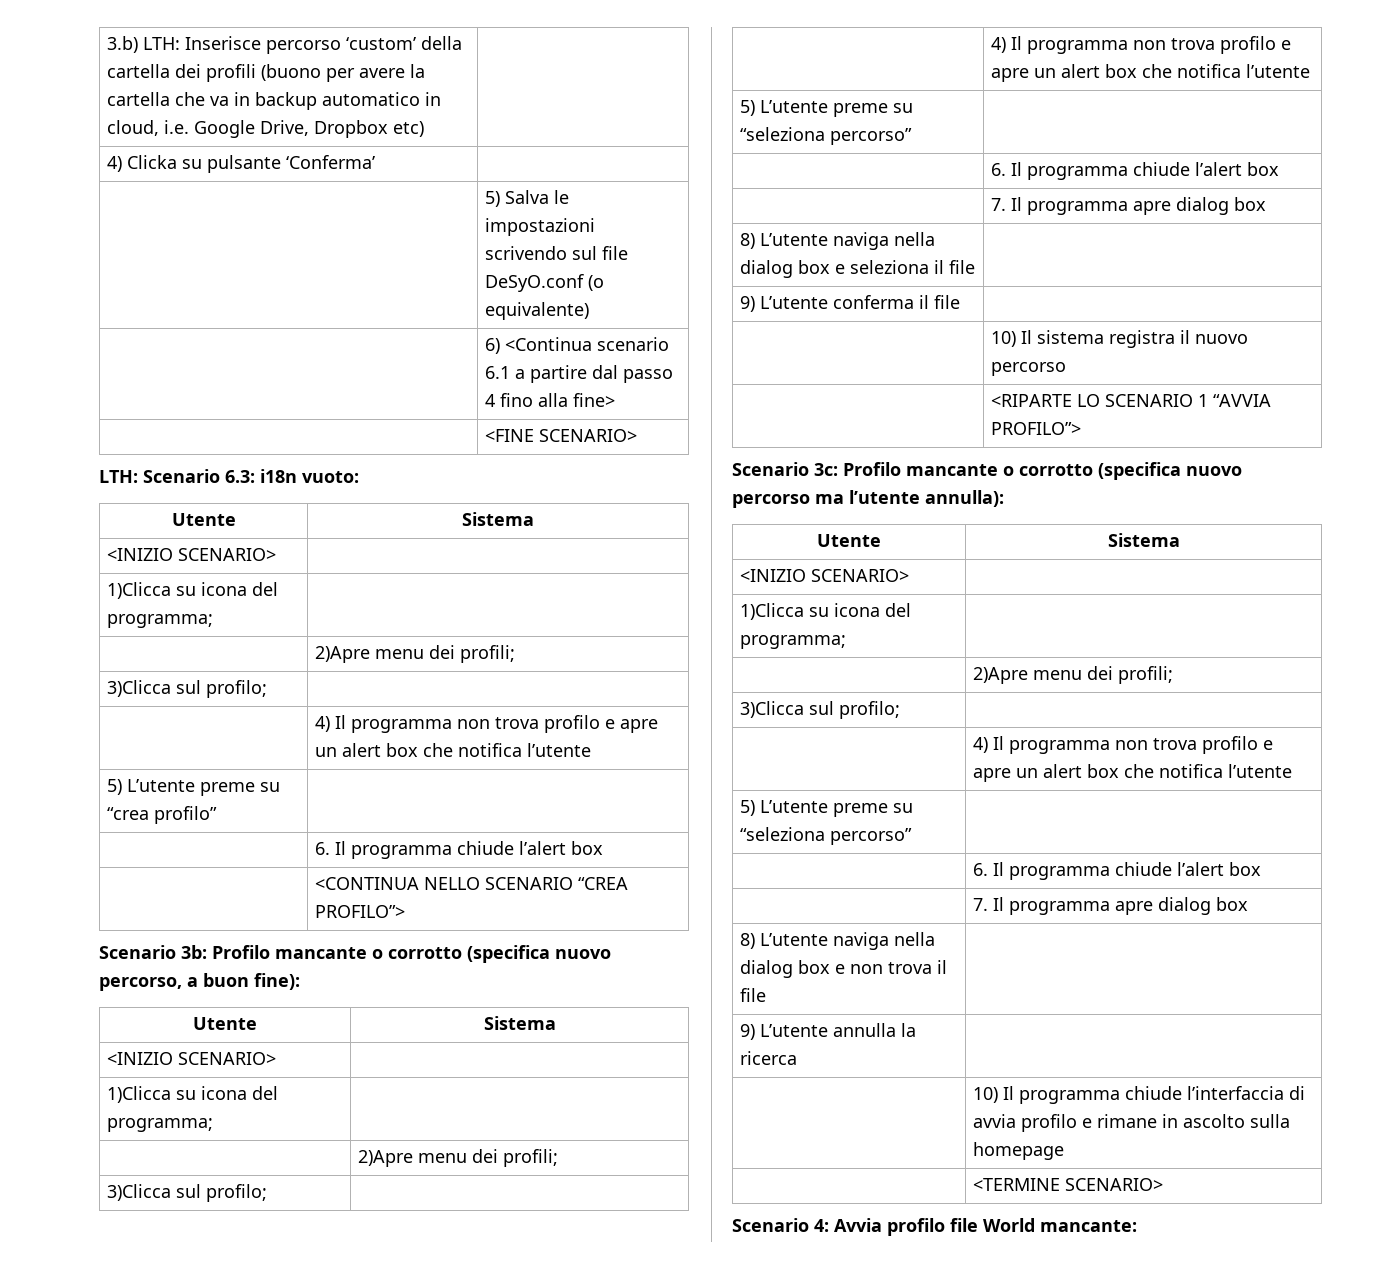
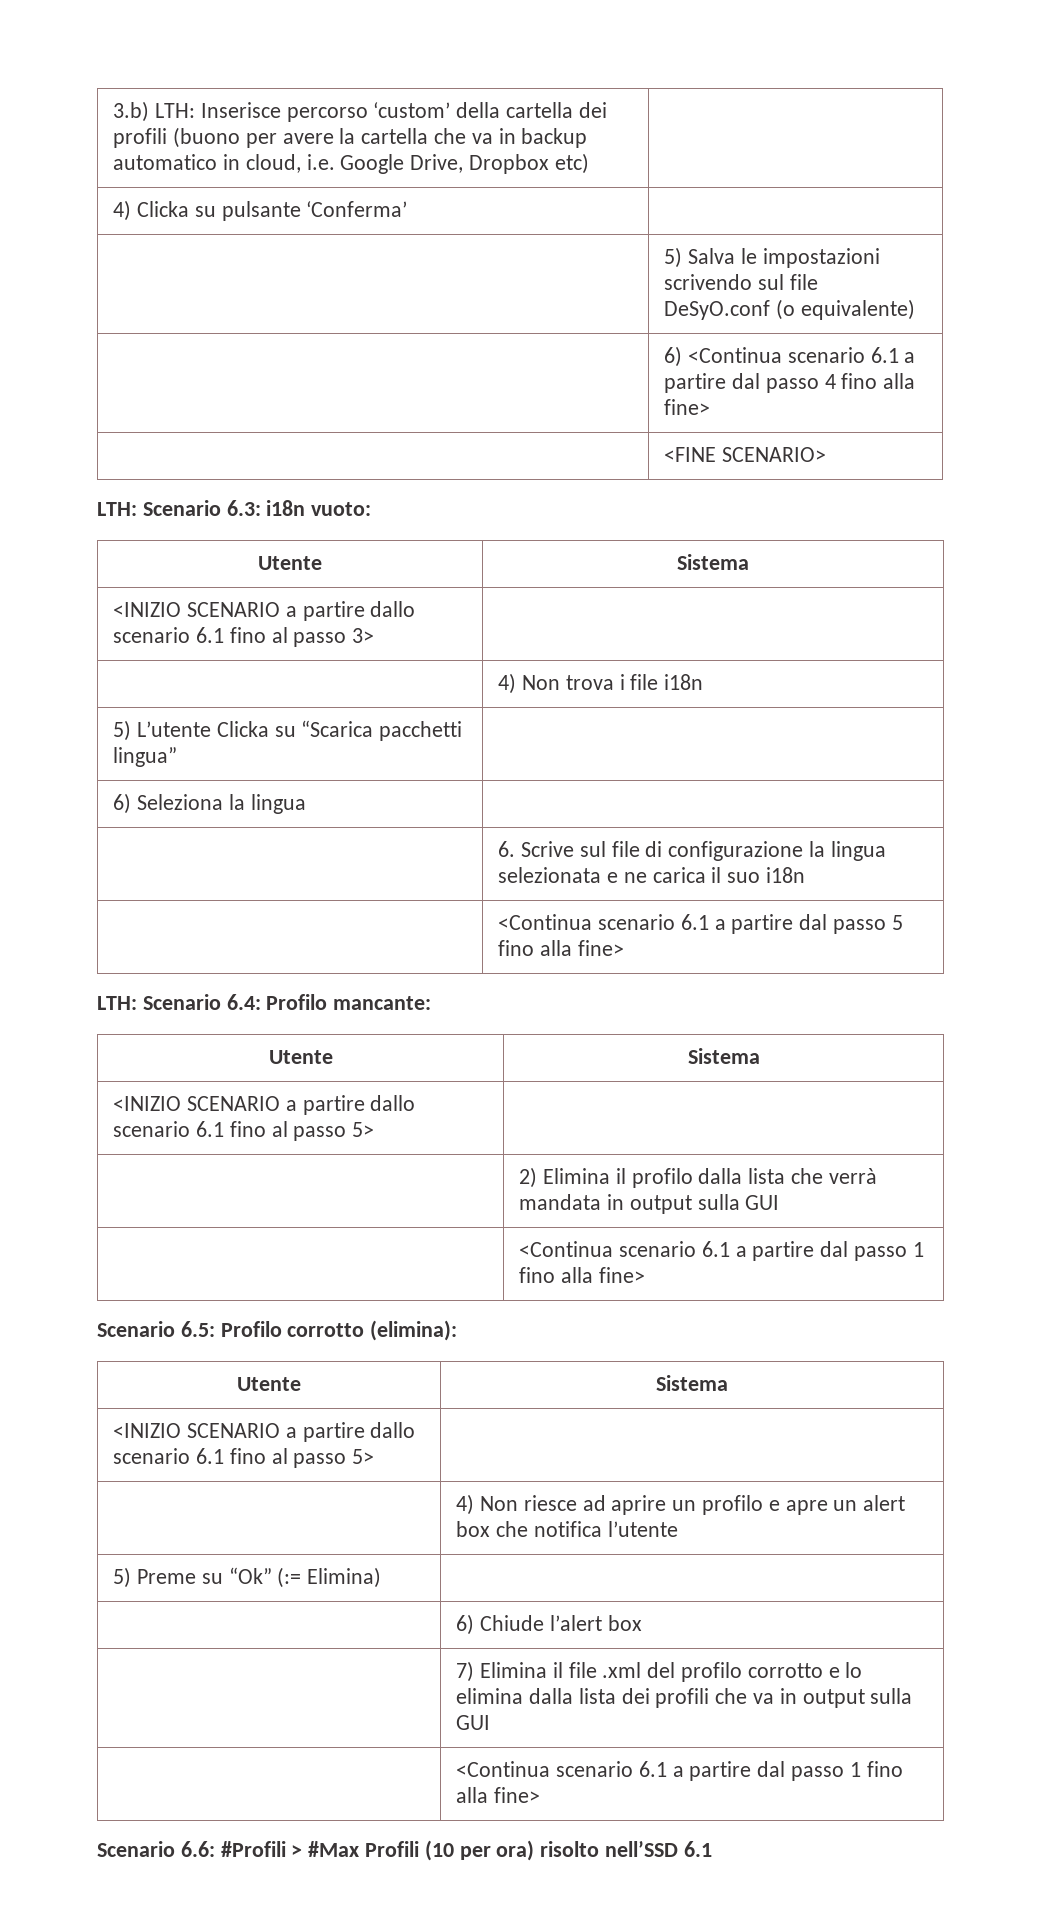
[178,548,277,561] [107,582,279,599] [107,614,214,628] [315,645,516,663] [107,680,268,698] [315,715,540,733] SCENARIO> | // 1)Clicca su icona del programma; | // | 2)Apre menu dei profili; // 3)Clicca sul profilo; | // | 4) Il programma non trova -> [186,601,416,621] [113,627,375,647] [498,673,704,694] [113,720,463,741] [113,747,178,767] [113,793,306,814] [498,841,886,861] [498,867,805,883] [498,914,903,934] [498,940,624,956] [97,994,432,1010] [268,1050,333,1064] [687,1048,760,1064] [113,1095,416,1115] [113,1121,375,1141] [519,1167,877,1188] [519,1194,780,1214] [519,1241,924,1261] [519,1267,645,1283] [97,1320,458,1341] [237,1377,301,1391] [656,1375,728,1391] [113,1422,416,1442] [113,1448,375,1468] [456,1494,697,1515] SCENARIO a partire dallo scenario 6.1 fino al passo 3> | // | 4) Non trova i file i18n // 5) L’utente Clicka su “Scarica pacchetti lingua” | // 6) Seleziona la lingua | // | 6. Scrive sul file di configurazione la lingua selezionata e ne carica il suo i18n // | <Continua scenario 6.1 a partire dal passo 5 fino alla fine> // LTH: Scenario 6.4: Profilo mancante: // Utente | Sistema // <INIZIO SCENARIO a partire dallo scenario 6.1 fino al passo 5> | // | 2) Elimina il profilo dalla lista che verrà mandata in output sulla GUI // | <Continua scenario 6.1 a partire dal passo 1 fino alla fine> // Scenario 6.5: Profilo corrotto (elimina): // Utente | Sistema // <INIZIO SCENARIO a partire dallo scenario 6.1 fino al passo 5> | // | 4) Non riesce ad aprire un
[127,779,281,796] [107,806,218,824] [315,841,604,859] [315,877,629,890] [315,905,406,918] [99,945,611,963] [99,973,300,991] [193,1017,257,1030] [483,1016,556,1030] [107,1052,277,1065] [107,1086,279,1103] [107,1118,214,1132] [358,1149,559,1167] [107,1184,268,1202] [991,36,1292,54] [991,64,1311,82] [740,100,914,117] [740,127,913,145] [991,162,1280,180] [991,197,1267,215] [740,232,936,250] [740,260,976,278] [740,295,961,312] [991,330,1249,348] [991,362,1067,376] [991,394,1272,407] [991,422,1082,435] [732,462,1242,480] [732,490,1004,508] [817,534,881,547] [1107,533,1180,547] [740,569,910,582] [740,603,912,620] [740,635,847,649] [973,666,1174,684] [740,701,901,719] [973,736,1274,754] [973,764,1293,782] [740,800,914,817] [740,827,913,845] [973,862,1262,880] [973,897,1249,915] [740,932,936,950] [740,960,948,978] [740,988,767,1002] [740,1023,917,1040] [740,1051,798,1065] [973,1086,1306,1104] [973,1114,1291,1132] [973,1142,1065,1160] [973,1178,1164,1191] [732,1218,1137,1236] L’utente preme su “crea profilo” | // | 6. Il programma chiude l’alert box // | <CONTINUA NELLO SCENARIO “CREA PROFILO”> // Scenario 3b: Profilo mancante o corrotto (specifica nuovo percorso, a buon fine): // Utente | Sistema // <INIZIO SCENARIO> | // 1)Clicca su icona del programma; | // | 2)Apre menu dei profili; // 3)Clicca sul profilo; | // | 4) Il programma non trova profilo e apre un alert box che notifica l’utente // 5) L’utente preme su “seleziona percorso” | // | 6. Il programma chiude l’alert box // | 7. Il programma apre dialog box // 8) L’utente naviga nella dialog box e seleziona il file | // 9) L’utente conferma il file | // | 10) Il sistema registra il nuovo percorso // | <RIPARTE LO SCENARIO 1 “AVVIA PROFILO”> // Scenario 3c: Profilo mancante o corrotto (specifica nuovo percorso ma l’utente annulla): // Utente | Sistema // <INIZIO SCENARIO> | // 1)Clicca su icona del programma; | // | 2)Apre menu dei profili; // 3)Clicca sul profilo; | // | 4) Il programma non trova profilo e apre un alert box che notifica l’utente // 5) L’utente preme su “seleziona percorso” | // | 6. Il programma chiude l’alert box // | 7. Il programma apre dialog box // 8) L’utente naviga nella dialog box e non trova il file | // 9) L’utente annulla la ricerca | // | 10) Il programma chiude l’interfaccia di avvia profilo e rimane in ascolto sulla homepage // | <TERMINE SCENARIO> // Scenario 4: Avvia profilo file World mancante: -> [136,1567,382,1588] [456,1614,642,1635] [456,1661,863,1682] [456,1688,913,1708] [456,1715,491,1730] [456,1761,903,1781] [456,1787,540,1803] [97,1840,712,1861] Preme su “Ok” (:= Elimina) | // | 6) Chiude l’alert box // | 7) Elimina il file .xml del profilo corrotto e lo elimina dalla lista dei profili che va in output sulla GUI // | <Continua scenario 6.1 a partire dal passo 1 fino alla fine> // Scenario 6.6: #Profili > #Max Profili (10 per ora) risolto nell’SSD 6.1

